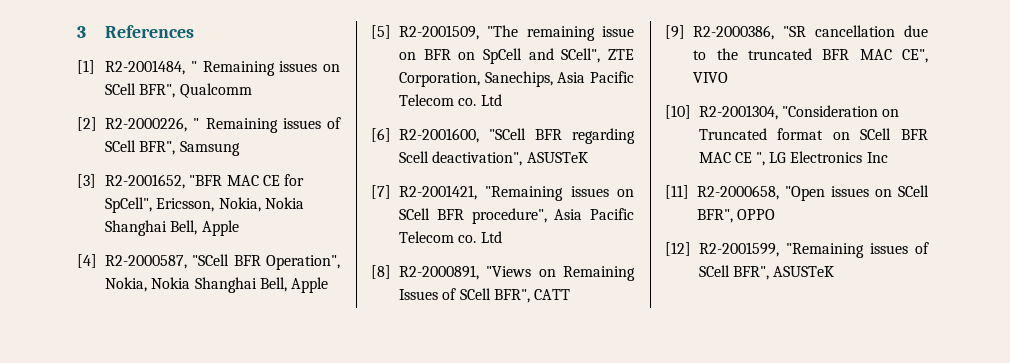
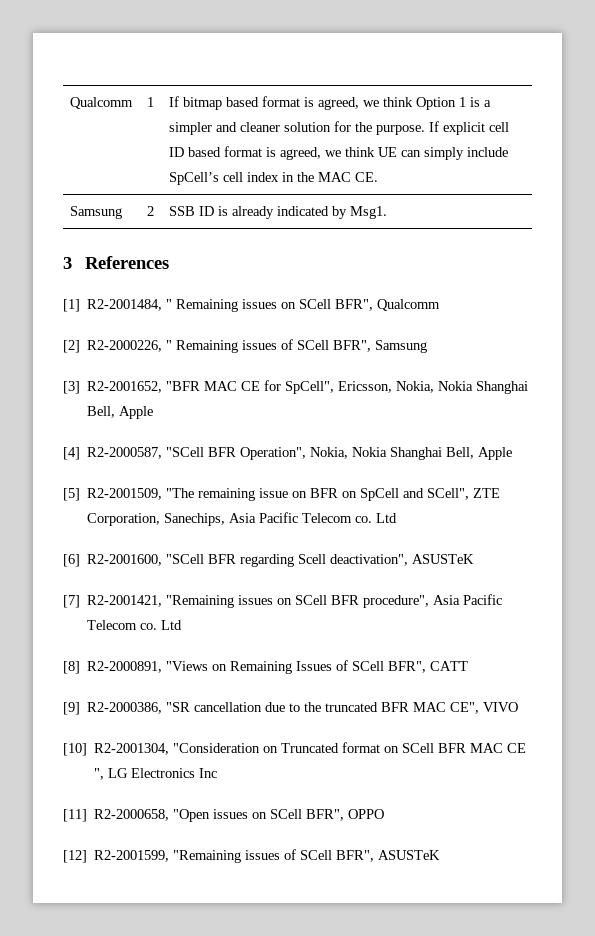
(77, 32) none -> [70,97,134,109] [147,97,155,107] [169,96,492,110] [169,121,510,135] [169,146,509,160] [169,172,379,185] [70,206,123,219] [147,206,155,216] [169,206,388,219] Qualcomm | 1 | If bitmap based format is agreed, we think Option 1 is a simpler and cleaner solution for the purpose. If explicit cell ID based format is agreed, we think UE can simply include SpCell’s cell index in the MAC CE. // Samsung | 2 | SSB ID is already indicated by Msg1. //

